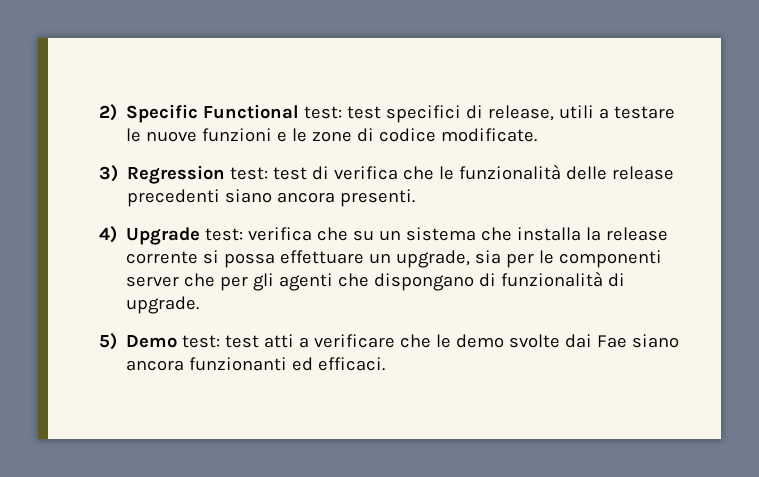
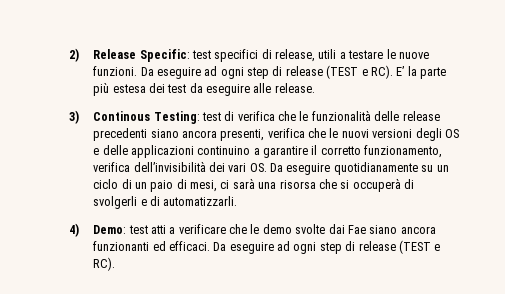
[126,104,343,123] Specific Functional test: -> [93,49,190,62] Release Specific:
[202,128,538,142] funzioni e le zone di codice modificate. -> [93,65,447,79] [93,83,315,96] funzioni. Da eseguire ad ogni step di release (TEST e RC). E’ la parte più estesa dei test da eseguire alle release.
[127,165,269,184] Regression test: -> [93,111,200,124] Continous Testing:
[340,189,416,207] [98,226,669,245] [126,250,663,268] [126,271,626,291] [126,296,200,314] [98,333,221,350] presenti. // 4) Upgrade test: verifica che su un sistema che installa la release corrente si possa effettuare un upgrade, sia per le componenti server che per gli agenti che dispongano di funzionalità di upgrade. // 5) Demo test: -> [220,128,459,141] [93,145,443,158] [93,161,449,175] [93,178,415,192] [93,196,238,209] [69,223,127,237] presenti, verifica che le nuovi versioni degli OS e delle applicazioni continuino a garantire il corretto funzionamento, verifica dell’invisibilità dei vari OS. Da eseguire quotidianamente su un ciclo di un paio di mesi, ci sarà una risorsa che si occuperà di svolgerli e di automatizzarli. // 4) Demo:
(386, 364) none -> [213,240,441,254] [93,257,116,271] Da eseguire ad ogni step di release (TEST e RC).

